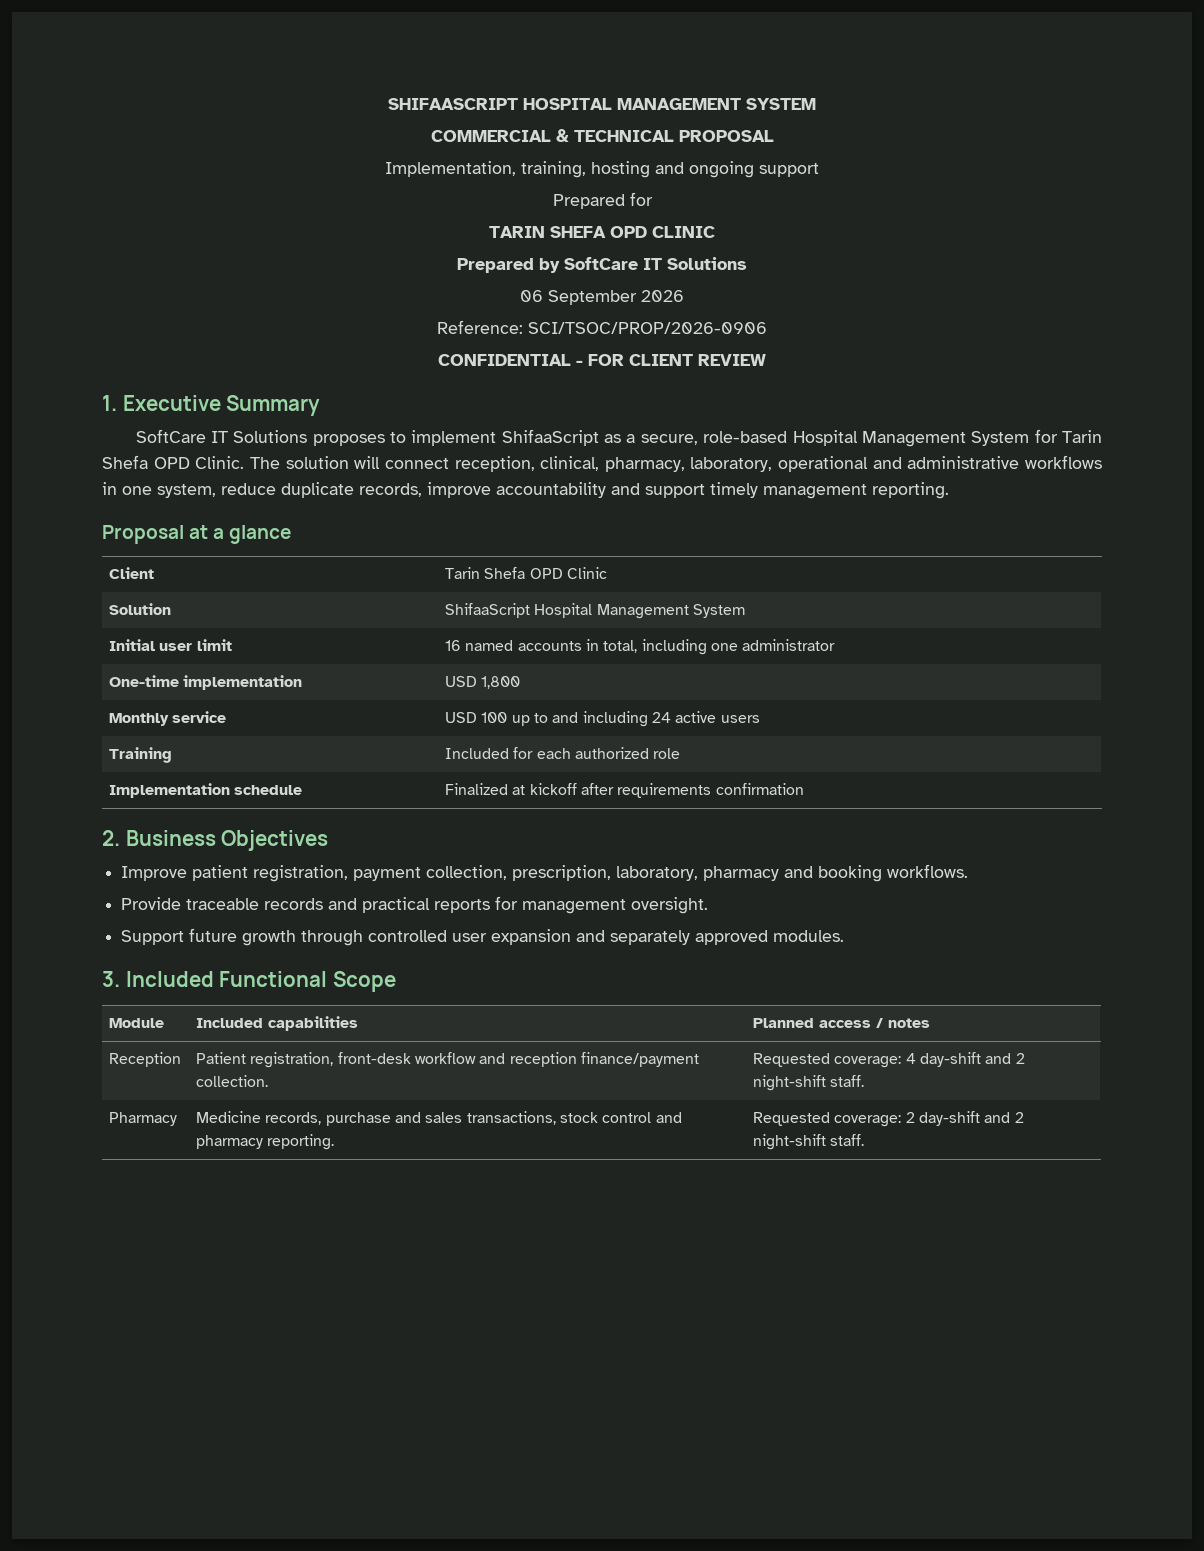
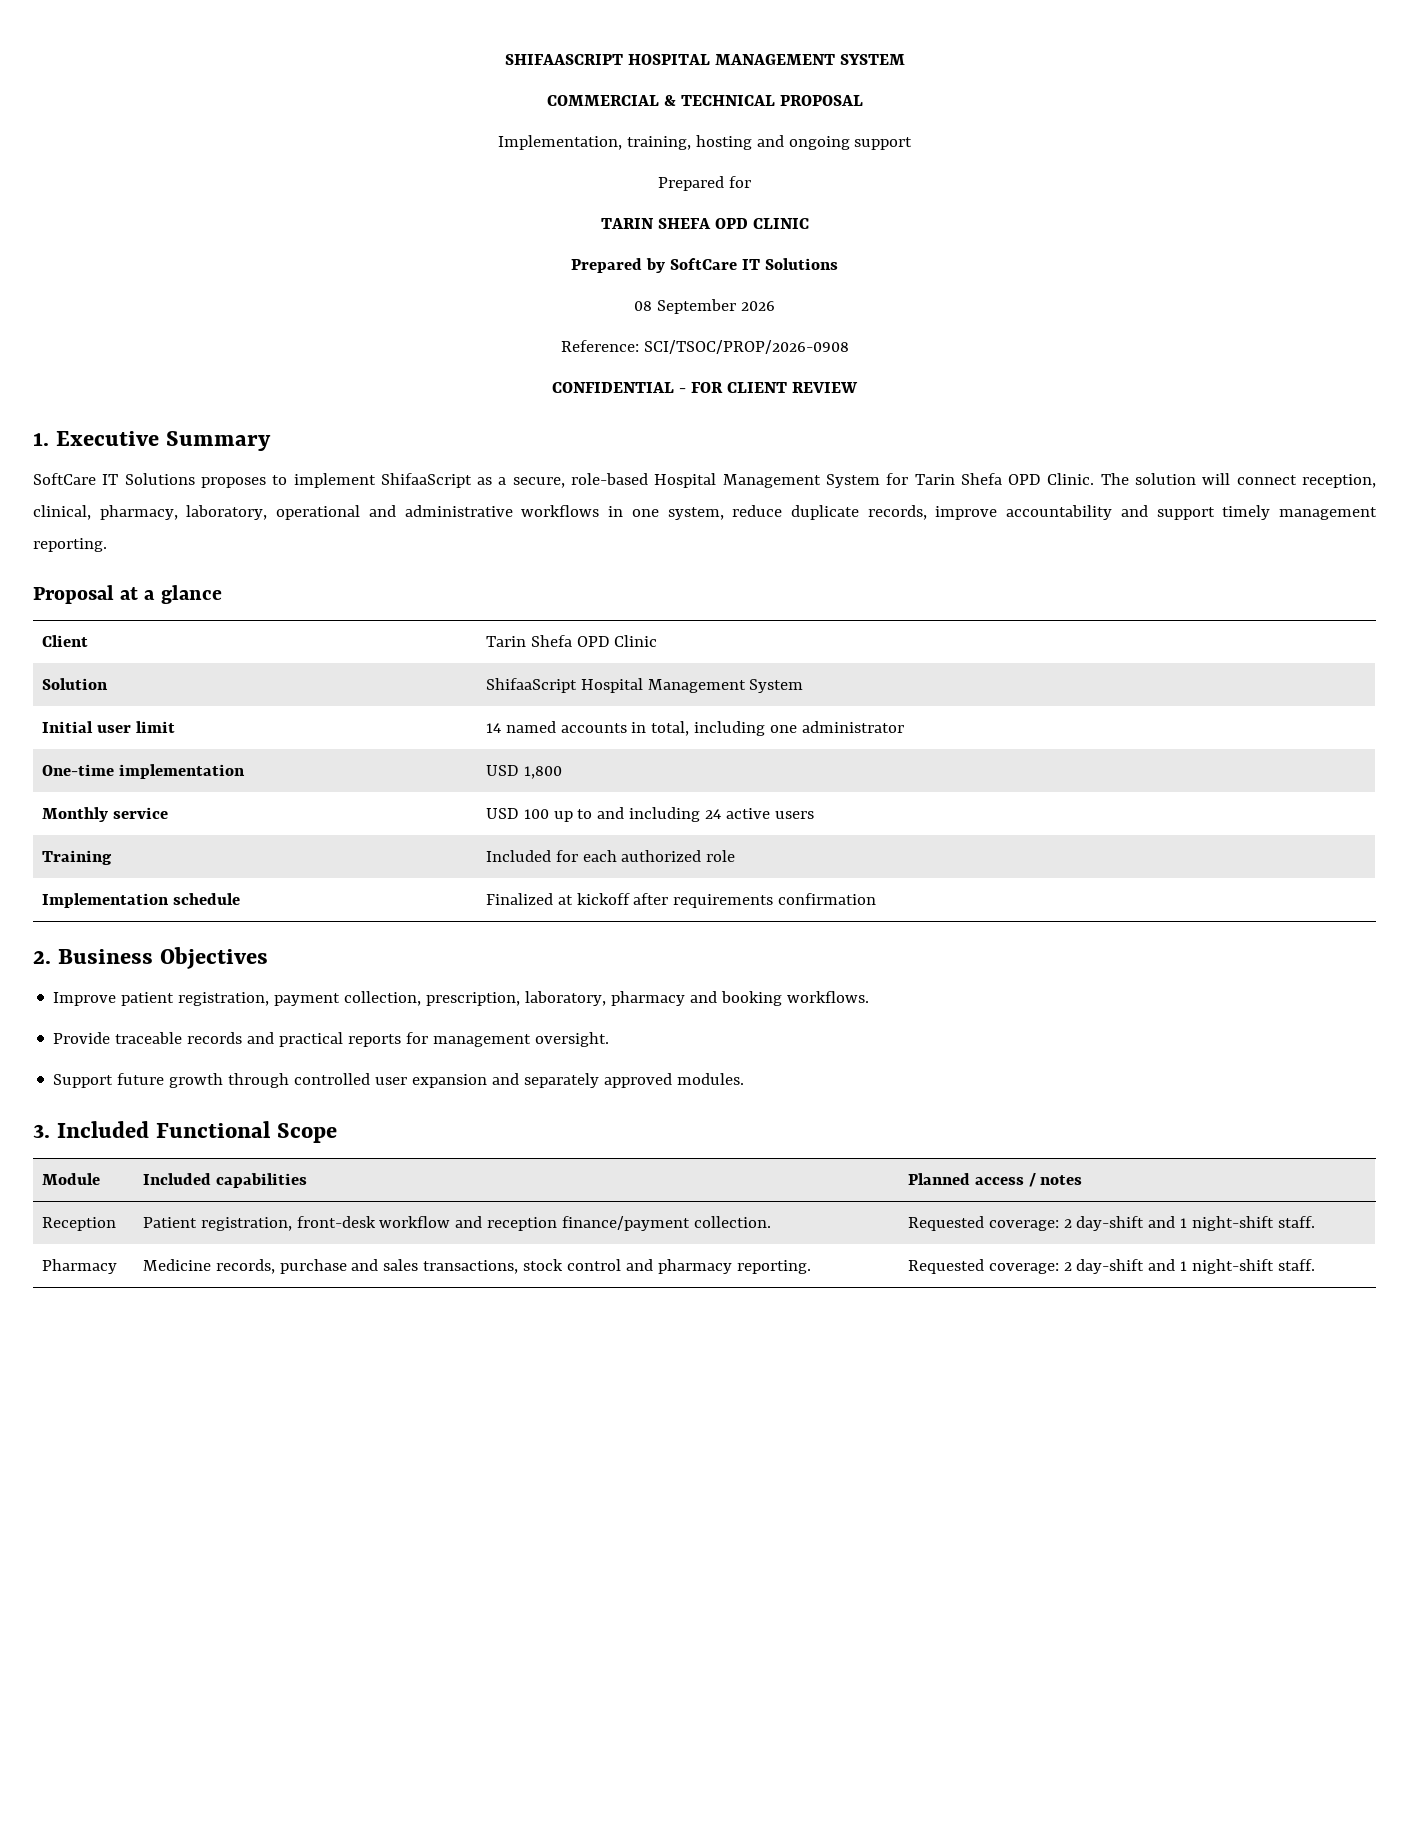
[520,290,543,302] 06 -> [634,301,653,311] 08
[528,322,767,334] SCI/TSOC/PROP/2026-0906 -> [643,340,849,354] SCI/TSOC/PROP/2026-0908
[445,640,462,651] 16 -> [485,723,501,733] 14
[905,1052,1025,1067] 4 day-shift and 2 -> [1063,1216,1188,1231] 2 day-shift and 1
[1014,1112,1024,1123] 2 -> [1180,1261,1188,1271] 1

